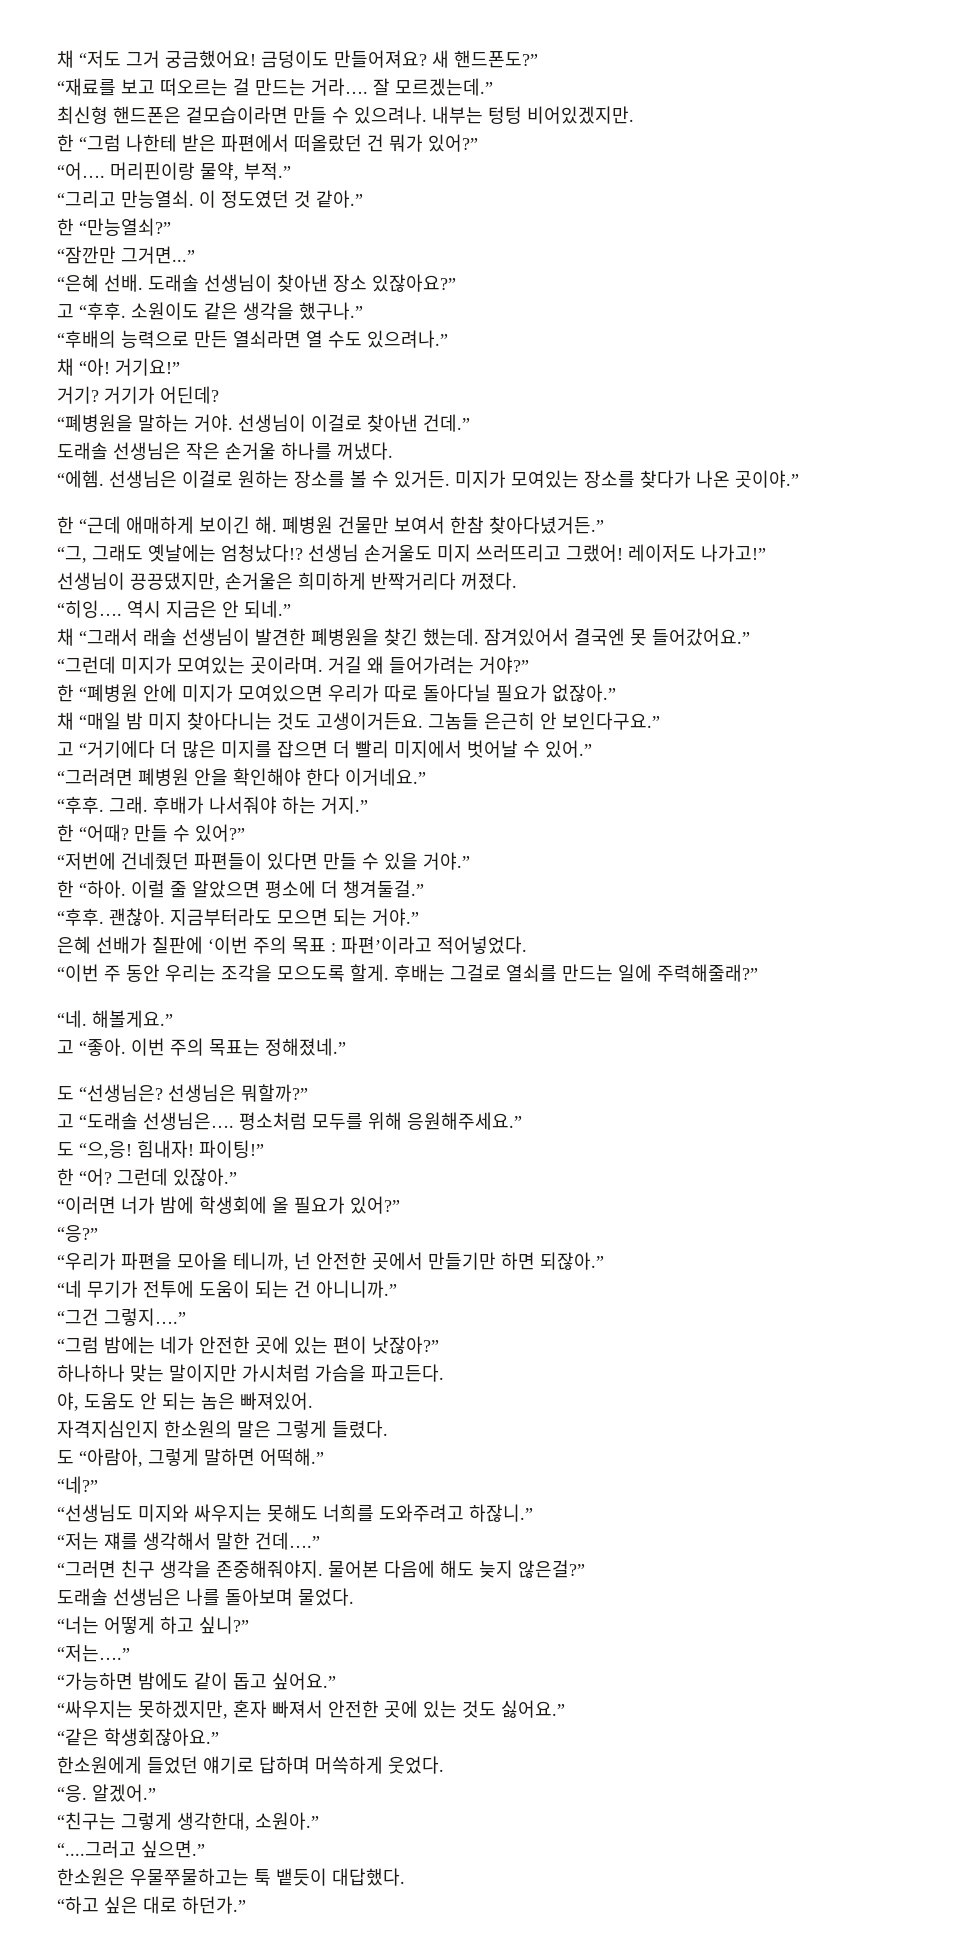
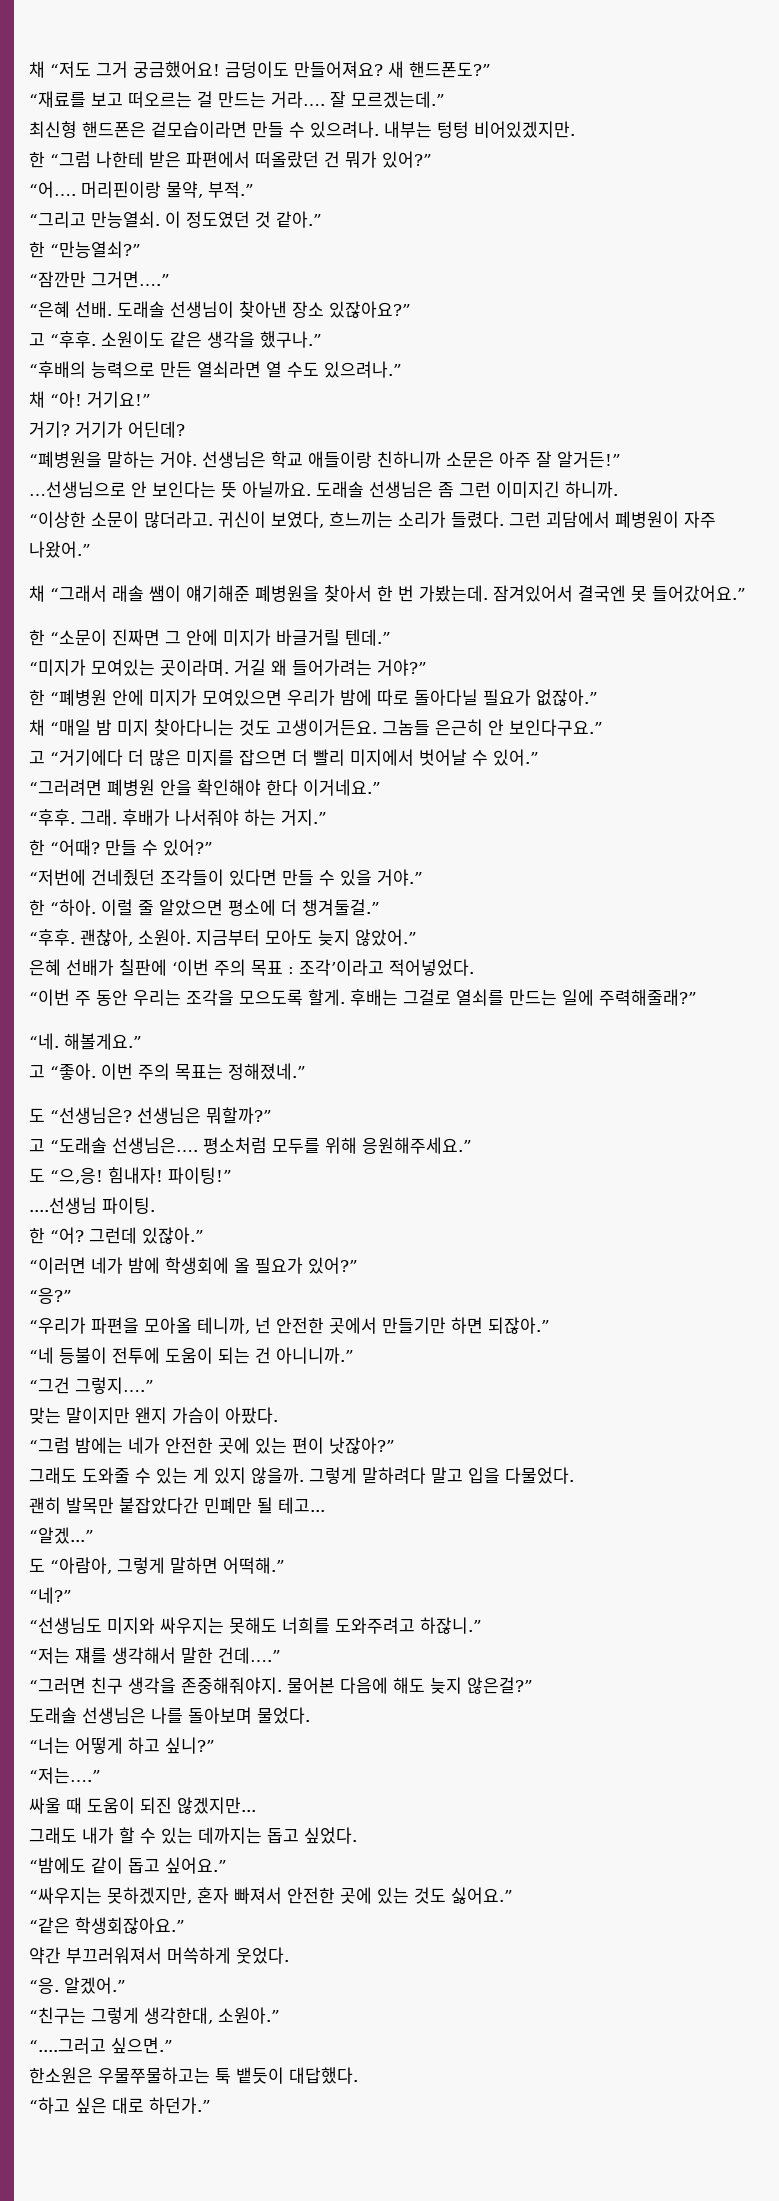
[121,246,195,264] 그거면...” -> [91,271,170,288] 그거면….”
[238,414,470,432] [57,442,393,460] [57,470,799,488] [57,516,604,534] [57,544,766,563] [57,572,517,591] [57,600,291,618] [57,628,750,646] [57,656,172,674] 선생님이 이걸로 찾아낸 건데.” // 도래솔 선생님은 작은 손거울 하나를 꺼냈다. // “에헴. 선생님은 이걸로 원하는 장소를 볼 수 있거든. 미지가 모여있는 장소를 찾다가 나온 곳이야.” // 한 “근데 애매하게 보이긴 해. 폐병원 건물만 보여서 한참 찾아다녔거든.” // “그, 그래도 옛날에는 엄청났다!? 선생님 손거울도 미지 쓰러뜨리고 그랬어! 레이저도 나가고!” // 선생님이 끙끙댔지만, 손거울은 희미하게 반짝거리다 꺼졌다. // “히잉…. 역시 지금은 안 되네.” // 채 “그래서 래솔 선생님이 발견한 폐병원을 찾긴 했는데. 잠겨있어서 결국엔 못 들어갔어요.” // “그런데 미지가 -> [202,451,621,468] [29,481,618,498] [29,511,716,528] [29,541,91,558] [29,585,746,602] [29,629,391,646] [29,659,86,676] 선생님은 학교 애들이랑 친하니까 소문은 아주 잘 알거든!” // …선생님으로 안 보인다는 뜻 아닐까요. 도래솔 선생님은 좀 그런 이미지긴 하니까. // “이상한 소문이 많더라고. 귀신이 보였다, 흐느끼는 소리가 들렸다. 그런 괴담에서 폐병원이 자주 나왔어.” // 채 “그래서 래솔 쌤이 얘기해준 폐병원을 찾아서 한 번 가봤는데. 잠겨있어서 결국엔 못 들어갔어요.” // 한 “소문이 진짜면 그 안에 미지가 바글거릴 텐데.” // “미지가
(379, 693) none -> [340,689,372,706] 밤에
[194,852,262,870] 파편들이 -> [160,869,224,886] 조각들이
[109,908,419,926] 괜찮아. 지금부터라도 모으면 되는 거야.” -> [80,929,417,946] 괜찮아, 소원아. 지금부터 모아도 늦지 않았어.”
[341,936,432,954] 파편’이라고 -> [299,959,384,976] 조각’이라고
(264, 1149) none -> [29,1197,155,1214] // ....선생님 파이팅.
[121,1196,155,1214] 너가 -> [91,1257,123,1274] 네가
[87,1280,138,1298] 무기가 -> [59,1347,107,1364] 등불이
(186, 1317) none -> [29,1407,278,1424] // 맞는 말이지만 왠지 가슴이 아팠다.
[57,1364,444,1382] [57,1392,313,1411] [57,1420,388,1438] 하나하나 맞는 말이지만 가시처럼 가슴을 파고든다. // 야, 도움도 안 되는 놈은 빠져있어. // 자격지심인지 한소원의 말은 그렇게 들렸다. -> [29,1467,574,1484] [29,1497,325,1514] [29,1527,94,1544] 그래도 도와줄 수 있는 게 있지 않을까. 그렇게 말하려다 말고 입을 다물었다. // 괜히 발목만 붙잡았다간 민폐만 될 테고... // “알겠...”
[57,1672,189,1690] “가능하면 밤에도 -> [29,1797,256,1814] [29,1827,357,1844] [29,1857,86,1874] 싸울 때 도움이 되진 않겠지만... // 그래도 내가 할 수 있는 데까지는 돕고 싶었다. // “밤에도
[57,1756,310,1774] 한소원에게 들었던 얘기로 답하며 -> [29,1947,162,1964] 약간 부끄러워져서

